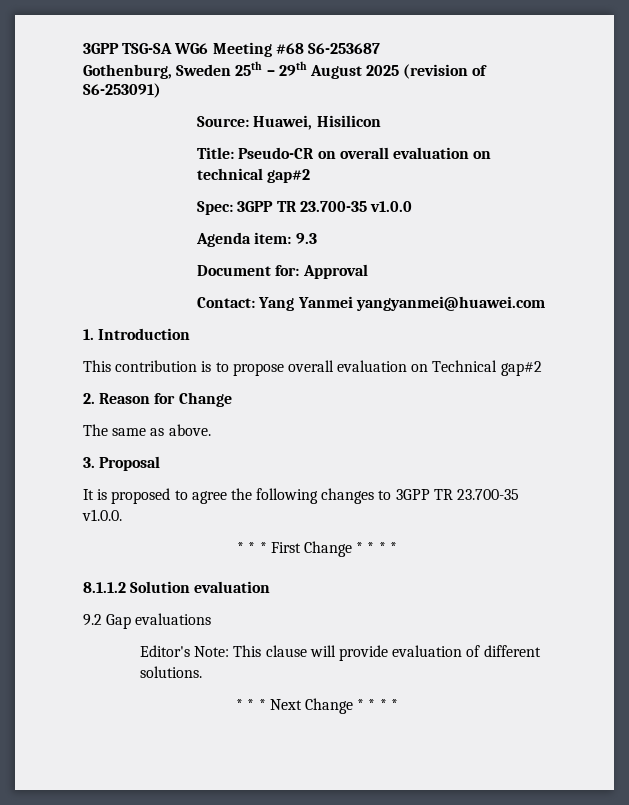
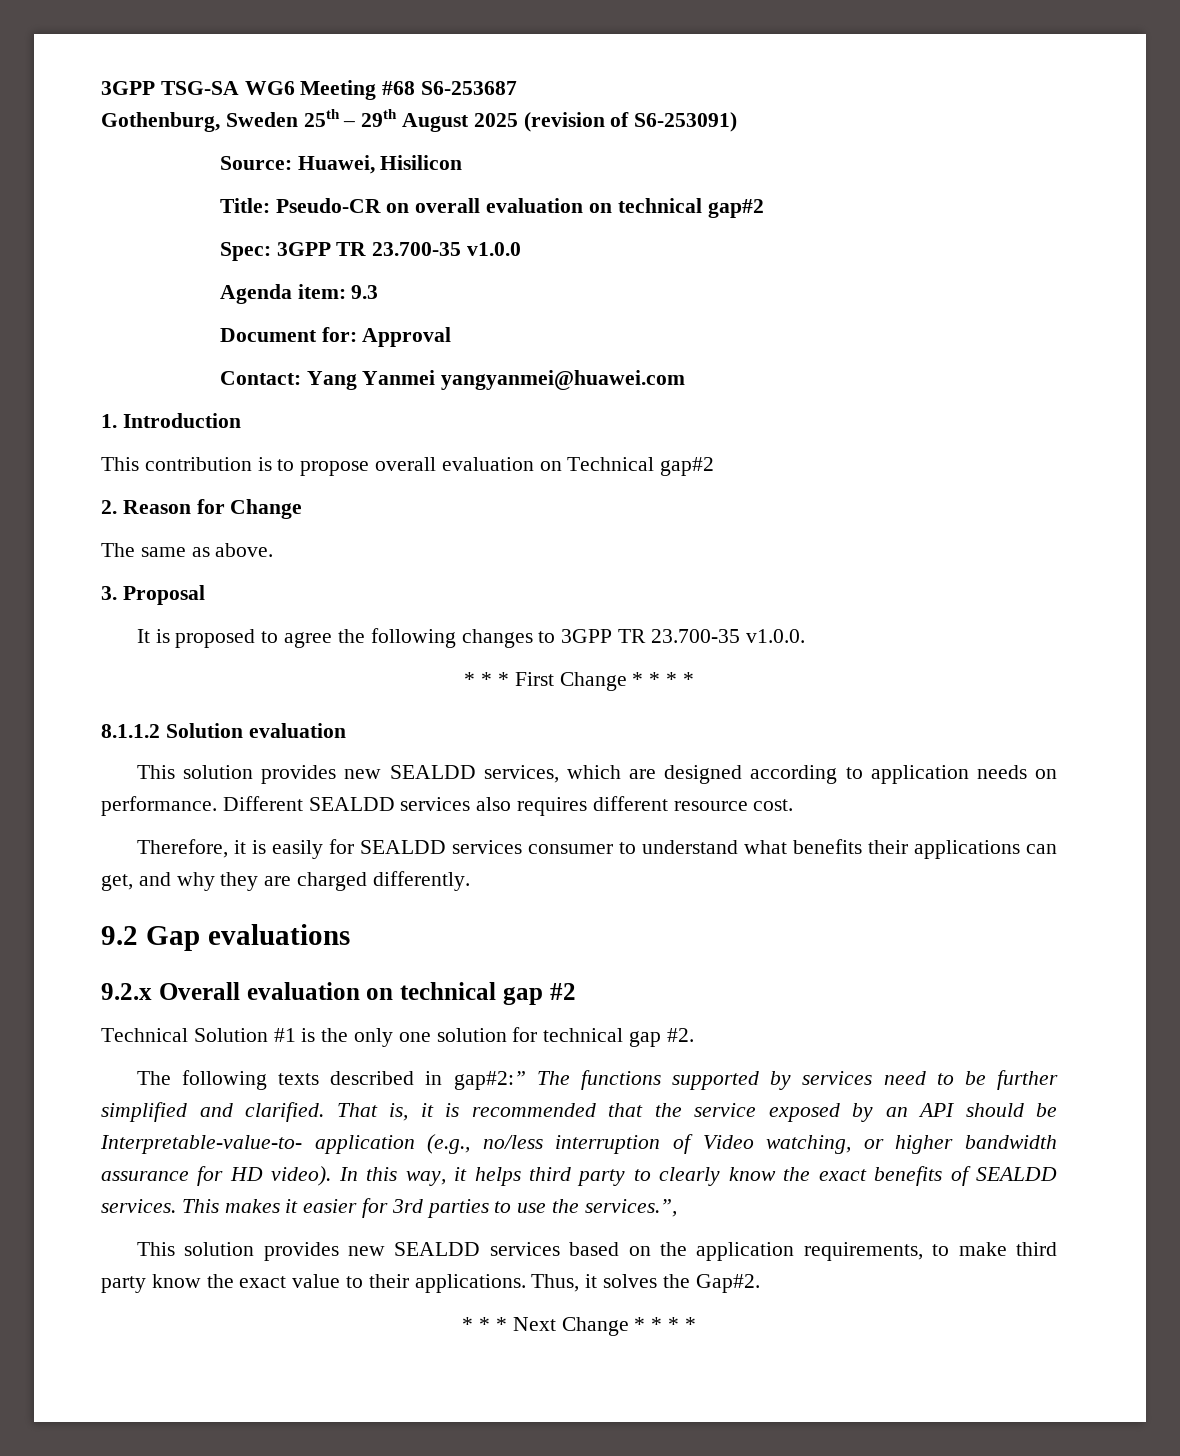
[83,613,212,629] [140,645,541,661] [140,666,203,678] 9.2 Gap evaluations // Editor's Note: This clause will provide evaluation of different solutions. -> [136,765,1057,784] [101,796,794,816] [136,839,1057,859] [101,871,470,891] [101,924,350,951] [101,982,576,1005] [101,1027,694,1047] [136,1070,1058,1090] [101,1102,1057,1122] [100,1134,1058,1154] [101,1166,1058,1186] [101,1198,677,1218] [136,1242,1058,1261] [101,1274,760,1293] This solution provides new SEALDD services, which are designed according to application needs on performance. Different SEALDD services also requires different resource cost. // Therefore, it is easily for SEALDD services consumer to understand what benefits their applications can get, and why they are charged differently. // 9.2 Gap evaluations // 9.2.x Overall evaluation on technical gap #2 // Technical Solution #1 is the only one solution for technical gap #2. // The following texts described in gap#2:” The functions supported by services need to be further simplified and clarified. That is, it is recommended that the service exposed by an API should be Interpretable-value-to- application (e.g., no/less interruption of Video watching, or higher bandwidth assurance for HD video). In this way, it helps third party to clearly know the exact benefits of SEALDD services. This makes it easier for 3rd parties to use the services.”, // This solution provides new SEALDD services based on the application requirements, to make third party know the exact value to their applications. Thus, it solves the Gap#2.

